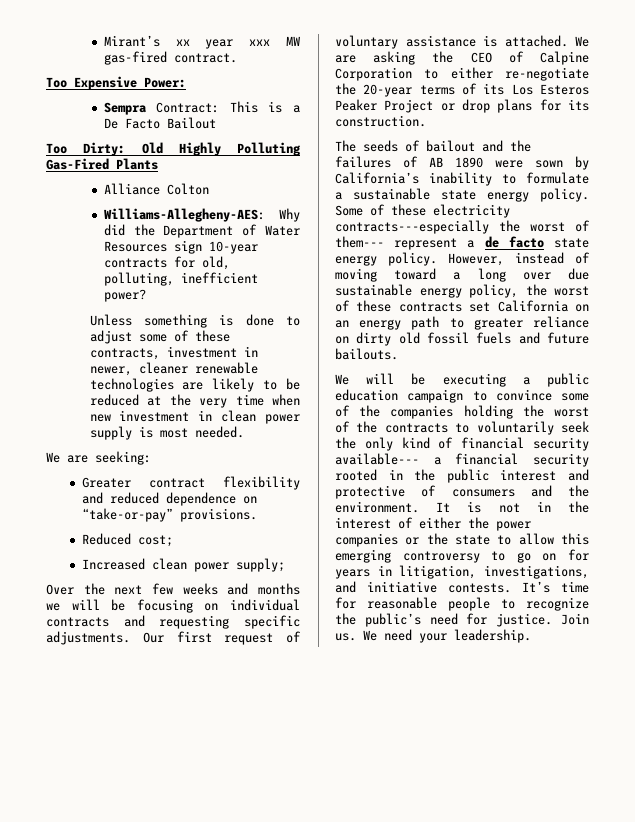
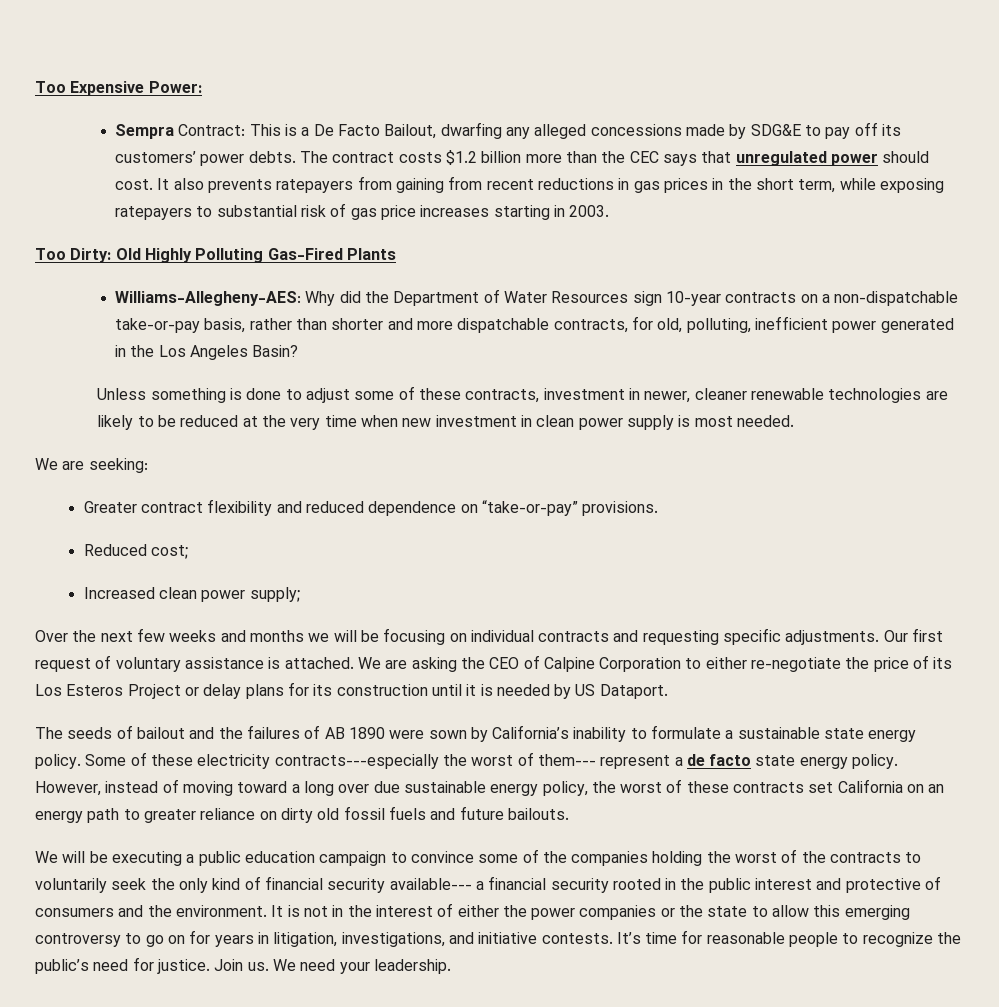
[103,35,300,49] [103,51,237,65] Mirant’s xx year xxx MW gas-fired contract. // -> (35, 87) none
[166,117,216,129] Bailout -> [384,122,901,139] [115,150,930,166] [115,176,944,193] [115,203,610,220] Bailout, dwarfing any alleged concessions made by SDG&E to pay off its customers’ power debts. The contract costs $1.2 billion more than the CEC says that unregulated power should cost. It also prevents ratepayers from gaining from recent reductions in gas prices in the short term, while exposing ratepayers to substantial risk of gas price increases starting in 2003.
[103,183,209,195] // Alliance Colton -> (396, 254) none
[173,256,230,270] [103,272,258,286] [103,289,146,302] for old, polluting, inefficient power? -> [800,291,959,306] [115,316,954,333] [115,345,299,360] on a non-dispatchable take-or-pay basis, rather than shorter and more dispatchable contracts, for old, polluting, inefficient power generated in the Los Angeles Basin?
[363,84,455,97] 20-year terms -> [873,657,909,672] price
[335,99,377,111] Peaker -> (124, 690) none
[462,99,490,113] drop -> [203,684,242,699] delay
[335,115,426,127] construction. -> [336,684,668,699] construction until it is needed by US Dataport.

